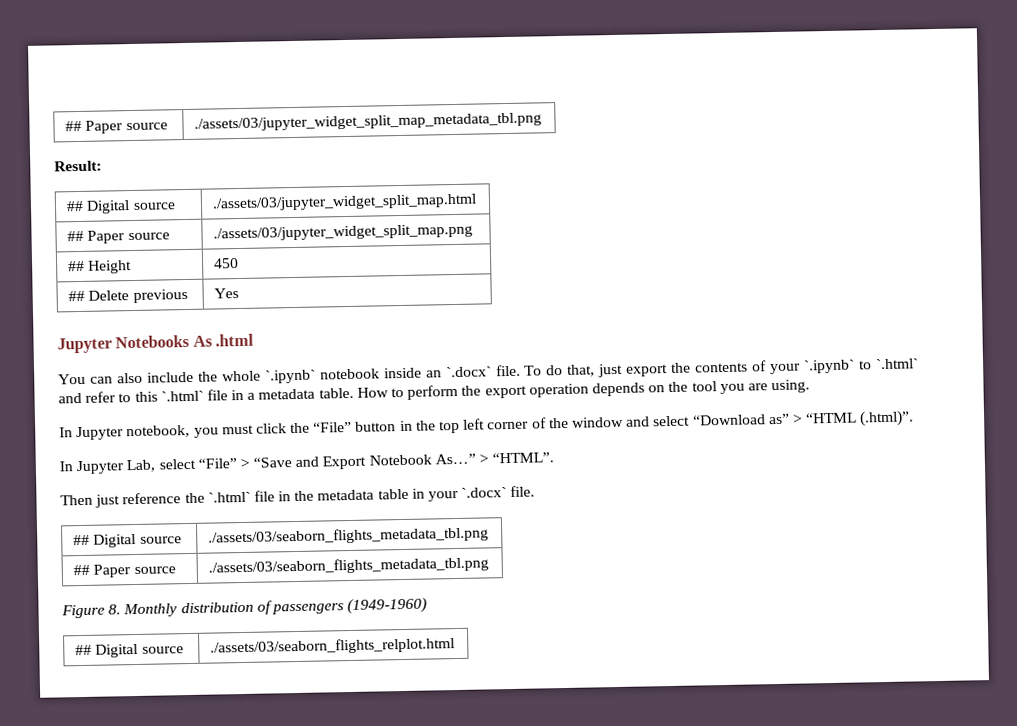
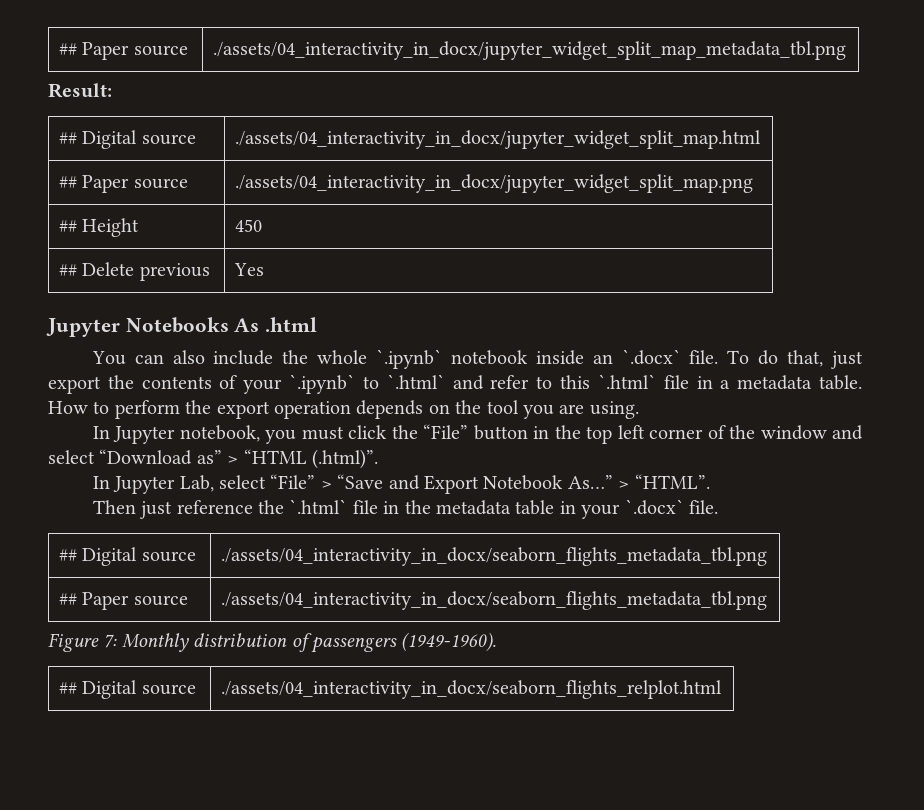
[65,120,168,134] [194,112,543,132] ## Paper source | ./assets/03/jupyter_widget_split_map_metadata_tbl.png -> [58,42,188,60] [212,41,846,60] ## Paper source | ./assets/04_interactivity_in_docx/jupyter_widget_split_map_metadata_tbl.png
[212,193,478,212] [67,230,170,244] [213,223,474,242] ./assets/03/jupyter_widget_split_map.html // ## Paper source | ./assets/03/jupyter_widget_split_map.png -> [234,130,761,149] [58,175,188,193] [234,174,753,193] ./assets/04_interactivity_in_docx/jupyter_widget_split_map.html // ## Paper source | ./assets/04_interactivity_in_docx/jupyter_widget_split_map.png
[208,526,490,546] [73,564,176,578] [208,556,490,576] ./assets/03/seaborn_flights_metadata_tbl.png // ## Paper source | ./assets/03/seaborn_flights_metadata_tbl.png -> [220,547,767,566] [58,592,188,610] [220,591,767,610] ./assets/04_interactivity_in_docx/seaborn_flights_metadata_tbl.png // ## Paper source | ./assets/04_interactivity_in_docx/seaborn_flights_metadata_tbl.png
[108,604,122,615] 8. -> [103,634,118,648] 7:
[347,597,428,615] [75,643,184,658] [210,637,456,656] (1949-1960) // ## Digital source | ./assets/03/seaborn_flights_relplot.html -> [401,632,497,652] [58,680,196,699] [220,680,722,699] (1949-1960). // ## Digital source | ./assets/04_interactivity_in_docx/seaborn_flights_relplot.html

